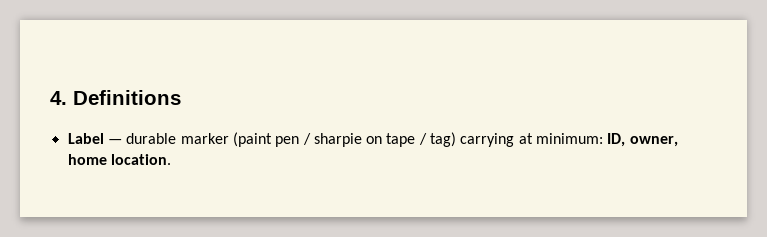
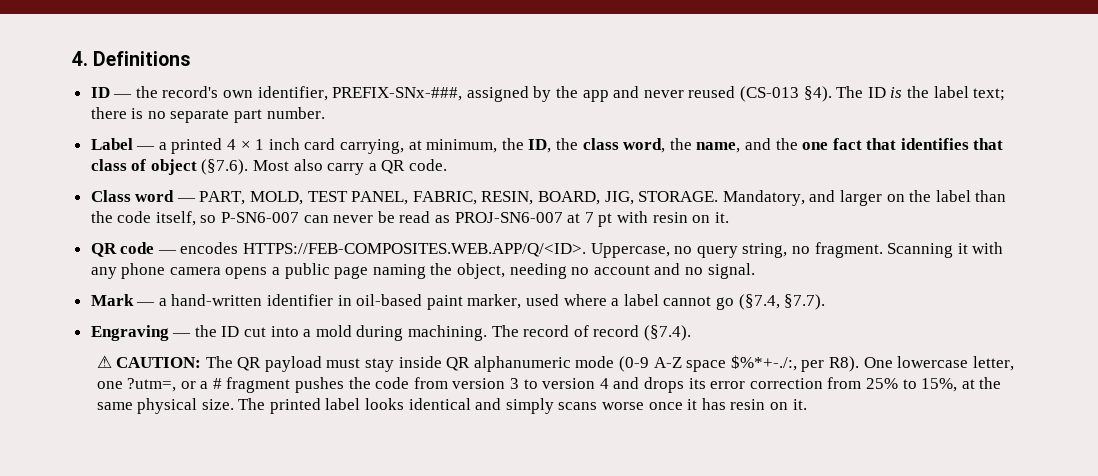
[67,132,678,147] [67,154,171,165] Label — durable marker (paint pen / sharpie on tape / tag) carrying at minimum: ID, owner, home location. -> [90,86,1006,102] [90,107,325,123] [90,138,1004,154] [90,159,448,175] [90,190,1007,206] [90,211,729,227] [90,242,1004,258] [90,263,755,279] [90,294,826,310] [90,325,691,341] [96,355,1014,372] [96,377,1002,393] [96,398,807,414] ID — the record's own identifier, PREFIX-SNx-###, assigned by the app and never reused (CS-013 §4). The ID is the label text; there is no separate part number. // Label — a printed 4 × 1 inch card carrying, at minimum, the ID, the class word, the name, and the one fact that identifies that class of object (§7.6). Most also carry a QR code. // Class word — PART, MOLD, TEST PANEL, FABRIC, RESIN, BOARD, JIG, STORAGE. Mandatory, and larger on the label than the code itself, so P-SN6-007 can never be read as PROJ-SN6-007 at 7 pt with resin on it. // QR code — encodes HTTPS://FEB-COMPOSITES.WEB.APP/Q/<ID>. Uppercase, no query string, no fragment. Scanning it with any phone camera opens a public page naming the object, needing no account and no signal. // Mark — a hand-written identifier in oil-based paint marker, used where a label cannot go (§7.4, §7.7). // Engraving — the ID cut into a mold during machining. The record of record (§7.4). // ⚠ CAUTION: The QR payload must stay inside QR alphanumeric mode (0-9 A-Z space $%*+-./:, per R8). One lowercase letter, one ?utm=, or a # fragment pushes the code from version 3 to version 4 and drops its error correction from 25% to 15%, at the same physical size. The printed label looks identical and simply scans worse once it has resin on it.

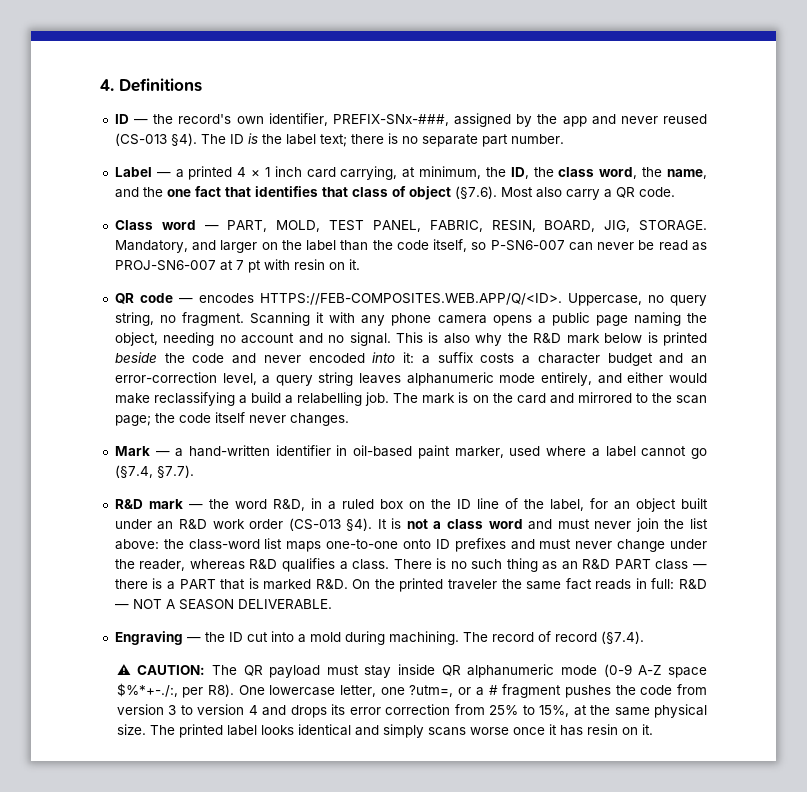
(755, 271) none -> [395,332,707,346] [114,352,708,366] [114,372,707,386] [114,392,708,406] [114,412,349,426] This is also why the R&D mark below is printed beside the code and never encoded into it: a suffix costs a character budget and an error-correction level, a query string leaves alphanumeric mode entirely, and either would make reclassifying a build a relabelling job. The mark is on the card and mirrored to the scan page; the code itself never changes.
(826, 302) none -> [114,498,708,512] [114,518,708,532] [114,538,708,552] [114,558,708,572] [114,578,707,592] [114,599,332,610] // R&D mark — the word R&D, in a ruled box on the ID line of the label, for an object built under an R&D work order (CS-013 §4). It is not a class word and must never join the list above: the class-word list maps one-to-one onto ID prefixes and must never change under the reader, whereas R&D qualifies a class. There is no such thing as an R&D PART class — there is a PART that is marked R&D. On the printed traveler the same fact reads in full: R&D — NOT A SEASON DELIVERABLE.

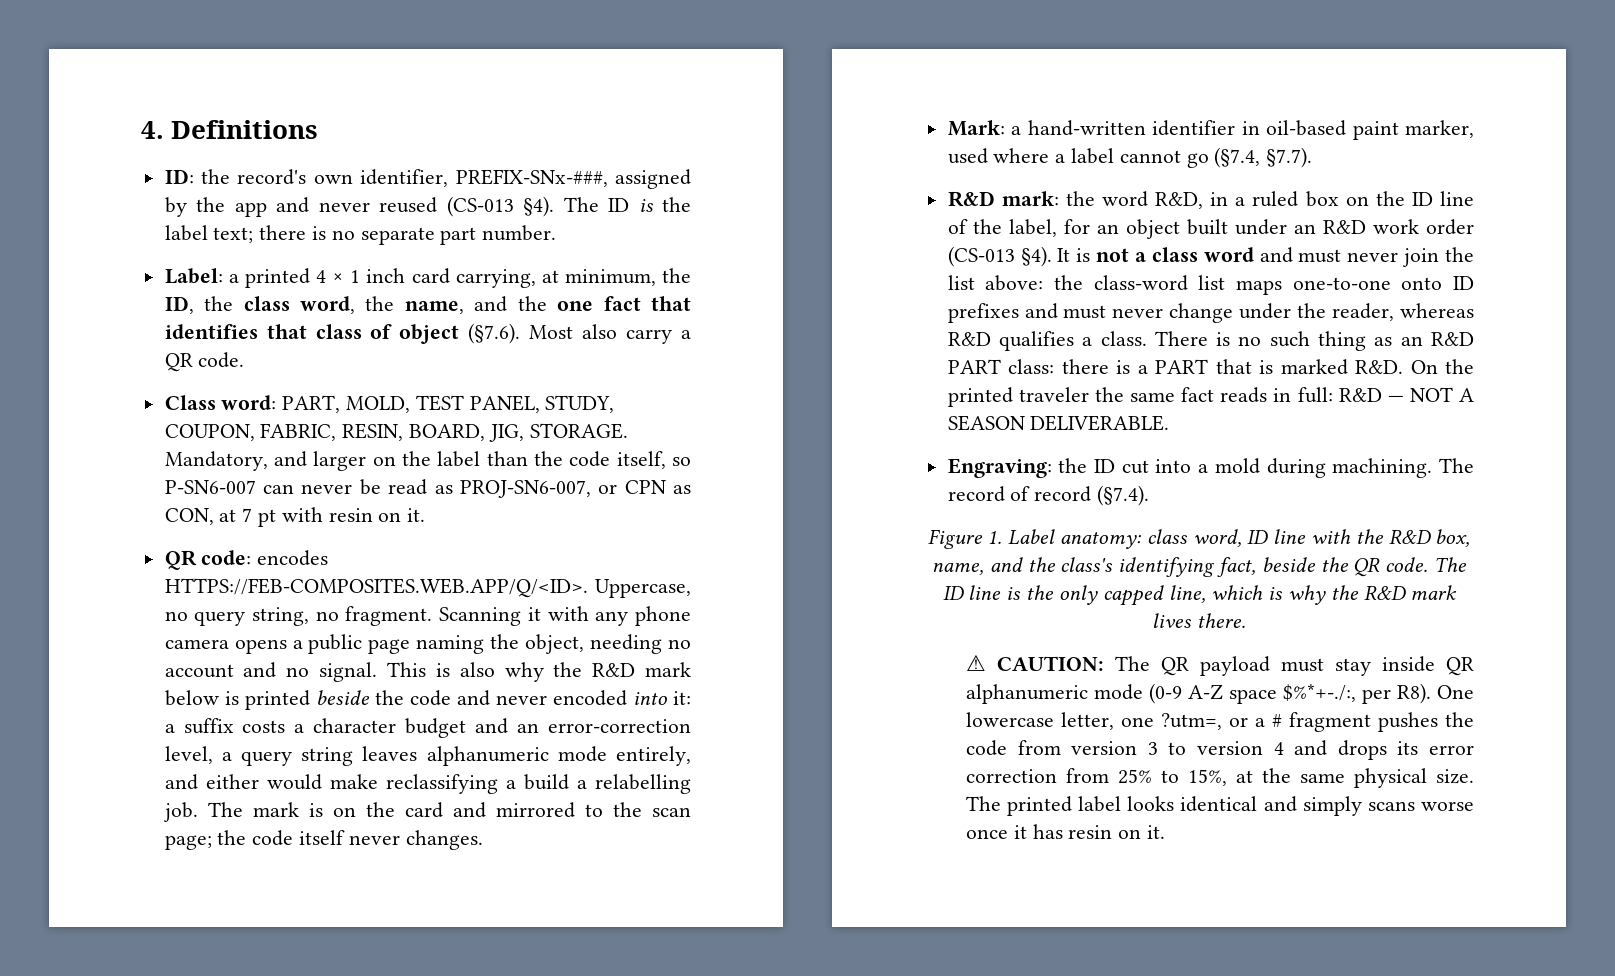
[114,114,149,124] ID — -> [164,169,194,184] ID:
[114,167,171,177] Label — -> [164,268,223,284] Label:
[161,220,219,230] word — -> [221,395,277,410] word:
(421, 226) none -> [545,395,615,413] [164,424,255,441] STUDY, COUPON,
[114,260,216,271] PROJ-SN6-007 -> [459,480,691,498] [164,508,214,525] PROJ-SN6-007, or CPN as CON,
[139,293,193,303] code — -> [201,550,252,565] code:
[114,446,170,456] Mark — -> [947,120,1005,136] Mark:
[148,499,203,509] mark — -> [1001,191,1059,206] mark:
[655,559,708,570] class — -> [1008,359,1055,374] class:
[114,631,201,645] Engraving — -> [947,458,1052,478] Engraving:
(644, 637) none -> [927,529,1471,549] [931,557,1468,577] [942,585,1458,606] [1152,613,1246,628] // Figure 1. Label anatomy: class word, ID line with the R&D box, name, and the class's identifying fact, beside the QR code. The ID line is the only capped line, which is why the R&D mark lives there.

